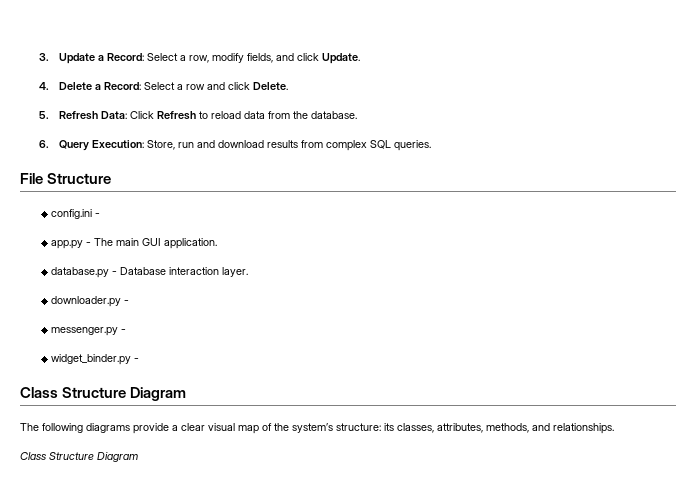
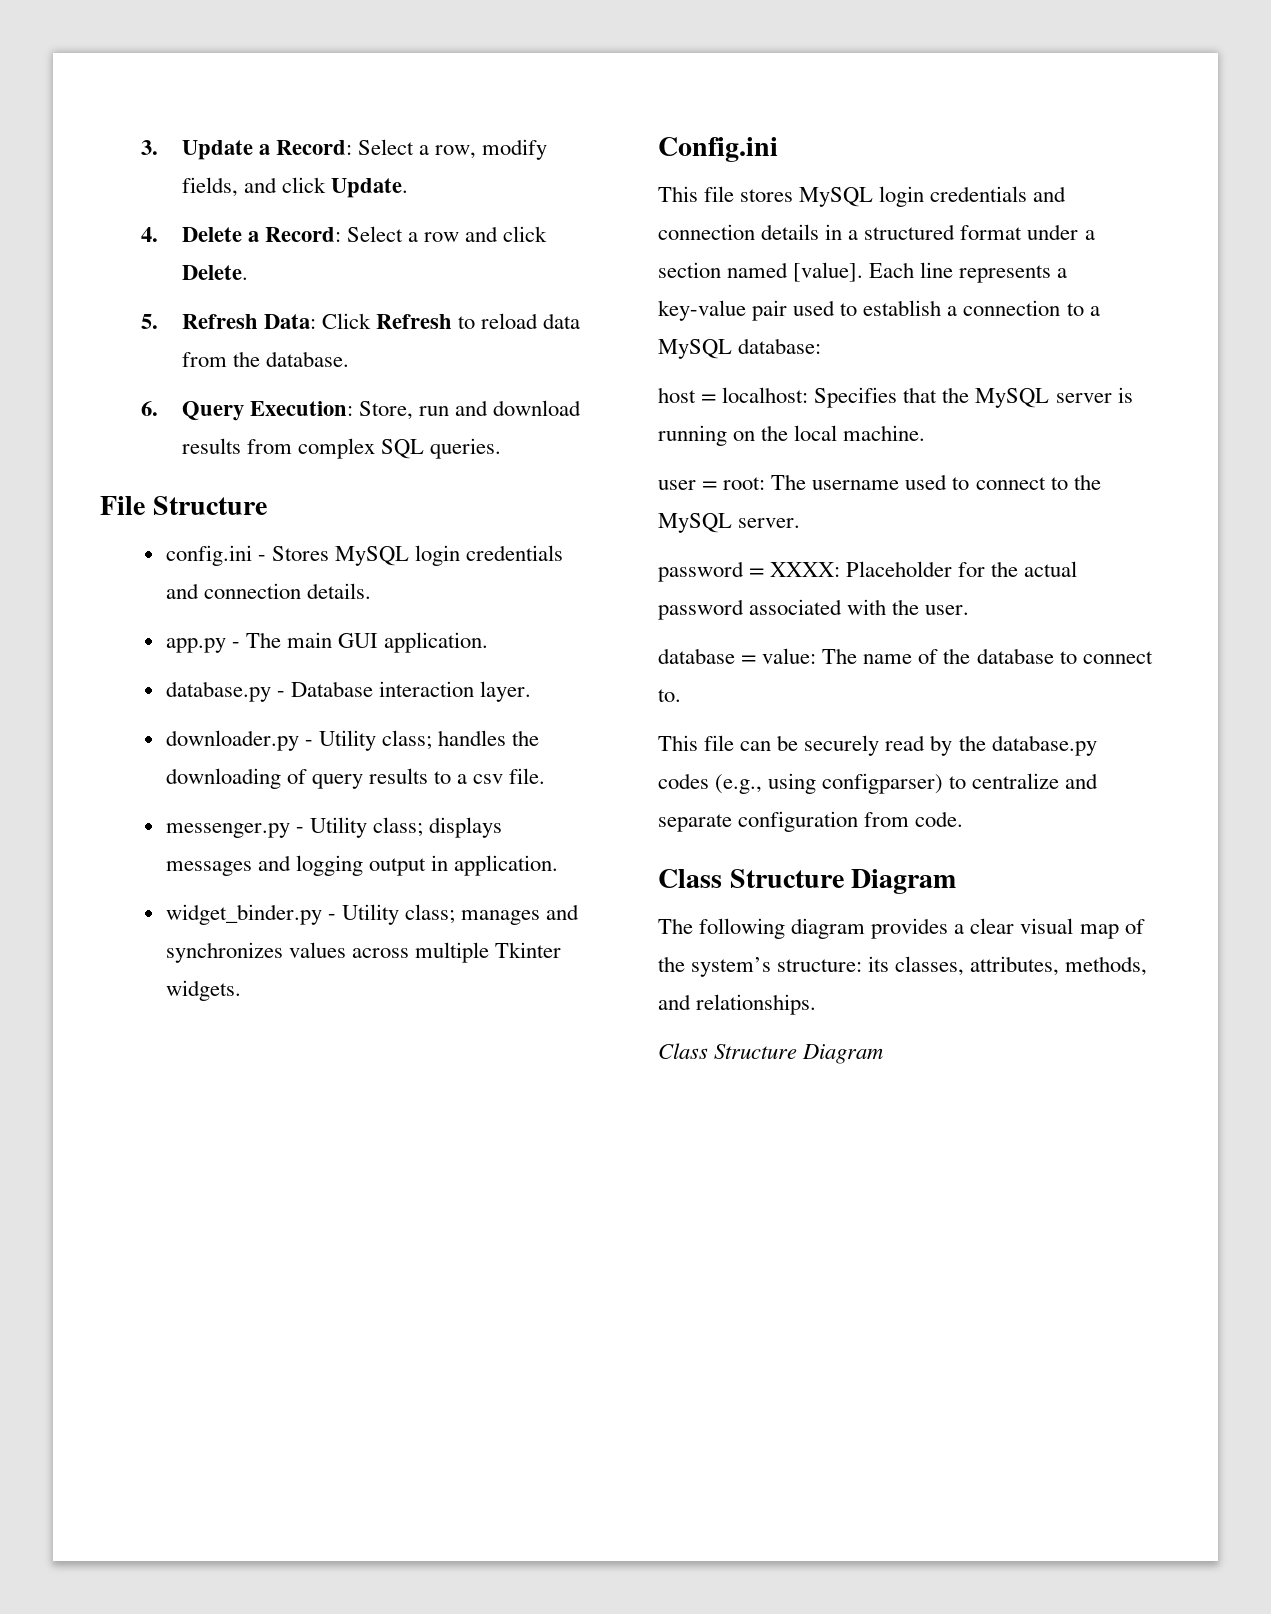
(101, 215) none -> [271,545,564,566] [165,583,371,599] Stores MySQL login credentials and connection details.
[51,327,127,336] [51,354,140,365] // messenger.py - // widget_binder.py - -> [318,730,540,751] [165,768,546,789] [165,817,502,838] [165,855,559,876] [165,904,580,925] [165,942,561,963] [165,980,241,1001] [658,137,778,162] [658,186,1067,207] [658,224,1095,240] [658,262,1068,283] [658,300,1100,321] [658,338,822,359] [658,387,1133,408] [658,425,926,446] [658,474,1101,490] [658,513,801,533] [658,561,1078,582] [658,599,970,620] [658,648,1153,664] [658,689,681,702] [658,735,1097,756] [658,773,1099,794] [658,811,964,832] Utility class; handles the downloading of query results to a csv file. // messenger.py - Utility class; displays messages and logging output in application. // widget_binder.py - Utility class; manages and synchronizes values across multiple Tkinter widgets. // Config.ini // This file stores MySQL login credentials and connection details in a structured format under a section named [value]. Each line represents a key-value pair used to establish a connection to a MySQL database: // host = localhost: Specifies that the MySQL server is running on the local machine. // user = root: The username used to connect to the MySQL server. // password = XXXX: Placeholder for the actual password associated with the user. // database = value: The name of the database to connect to. // This file can be securely read by the database.py codes (e.g., using configparser) to centralize and separate configuration from code.
[86,423,169,434] diagrams provide -> [791,918,949,939] diagram provides

